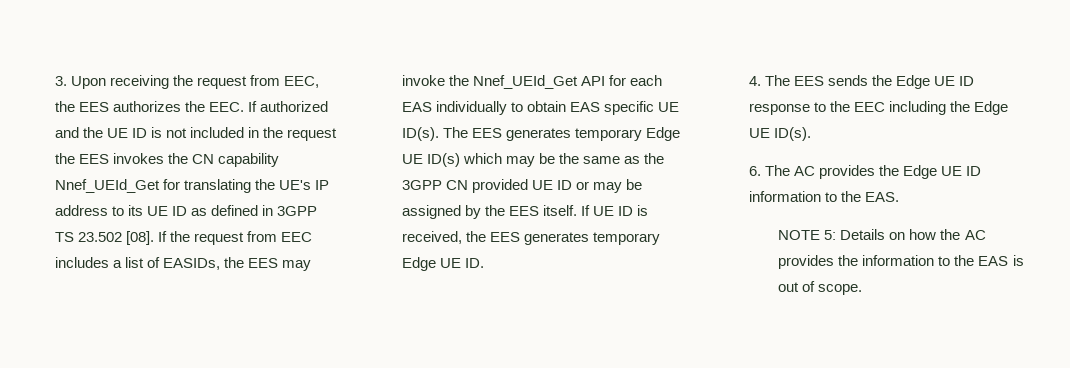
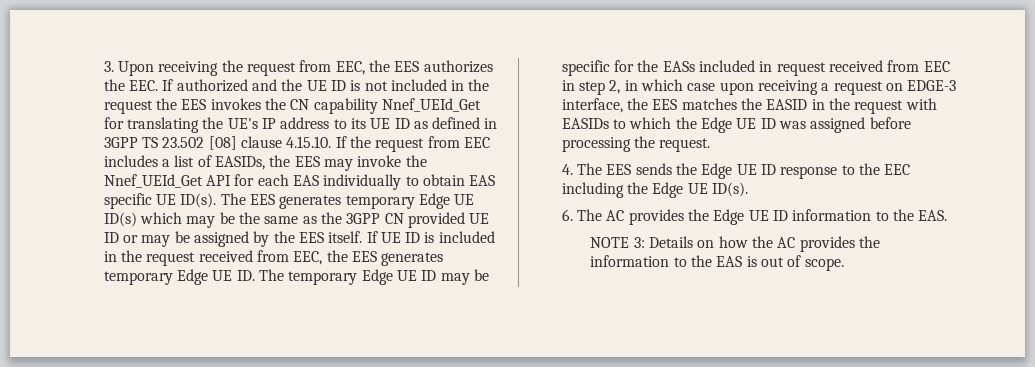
[125,231,154,245] [08]. -> [208,136,332,150] [08] clause 4.15.10.
[401,231,462,244] received, -> [438,231,495,243] [103,250,323,266] included in the request received from EEC,
(484, 263) none -> [258,269,489,285] [561,60,950,76] [561,79,957,95] [561,98,937,114] [561,117,911,133] [561,136,711,152] The temporary Edge UE ID may be specific for the EASs included in request received from EEC in step 2, in which case upon receiving a request on EDGE-3 interface, the EES matches the EASID in the request with EASIDs to which the Edge UE ID was assigned before processing the request.
[824,230,837,240] 5: -> [633,237,645,248] 3:

